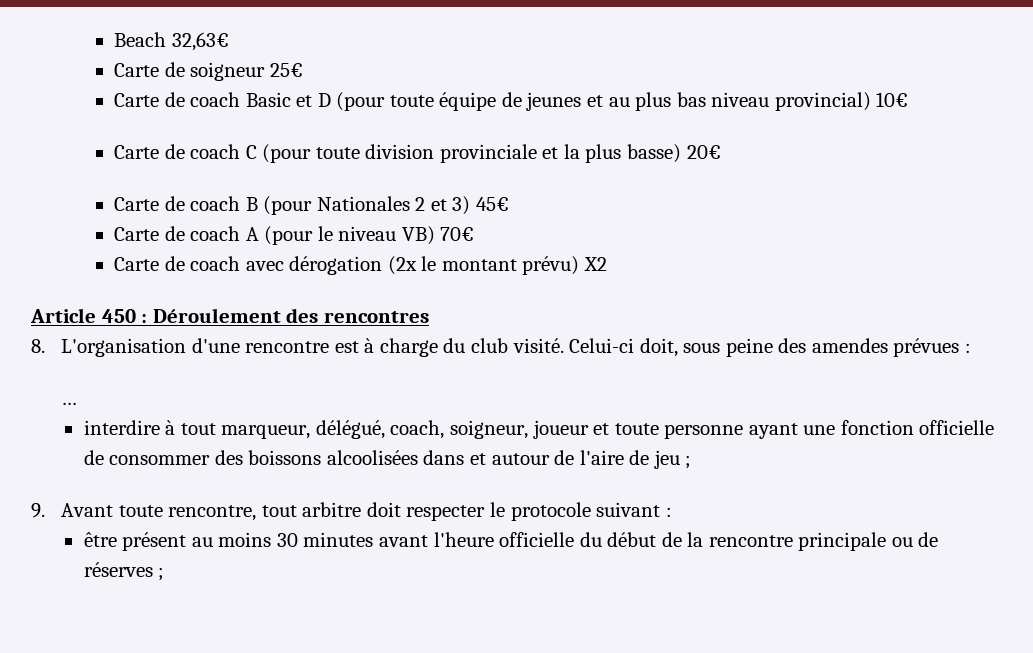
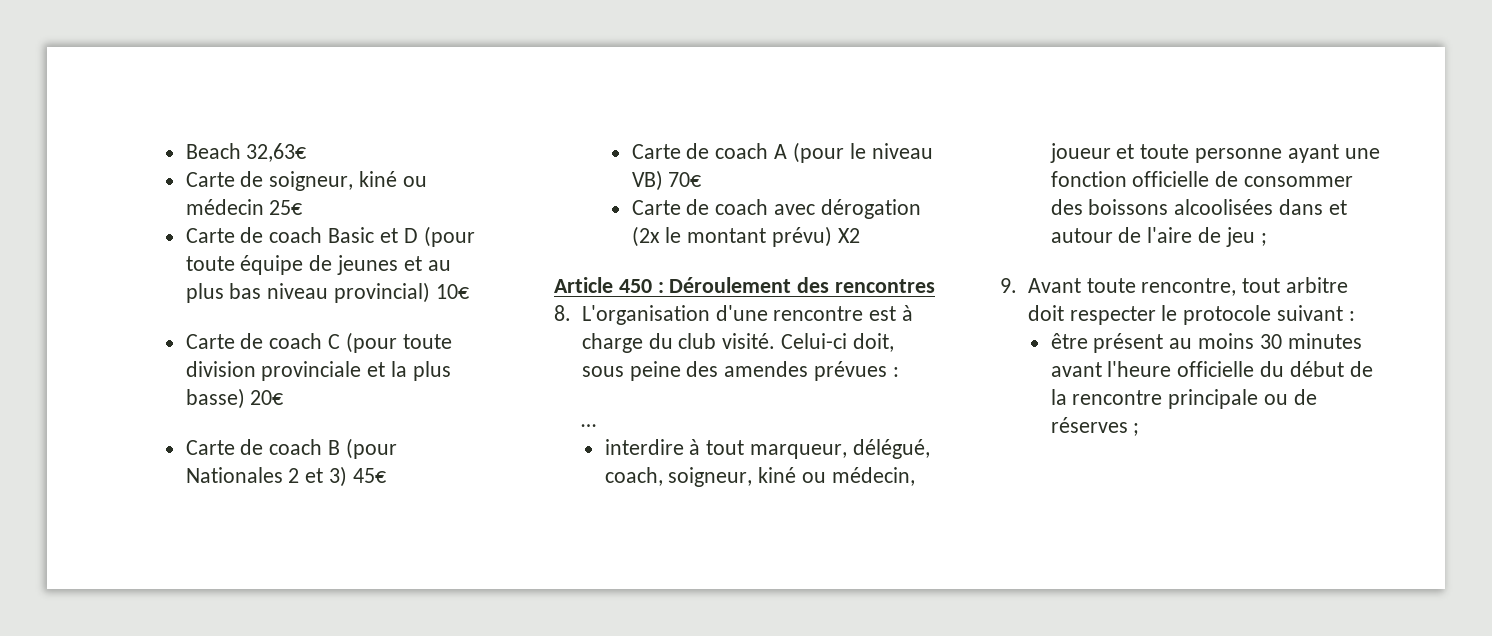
[190,62,266,81] soigneur -> [269,171,427,191] [185,199,264,215] soigneur, kiné ou médecin
(529, 429) none -> [758,467,915,486] kiné ou médecin,

